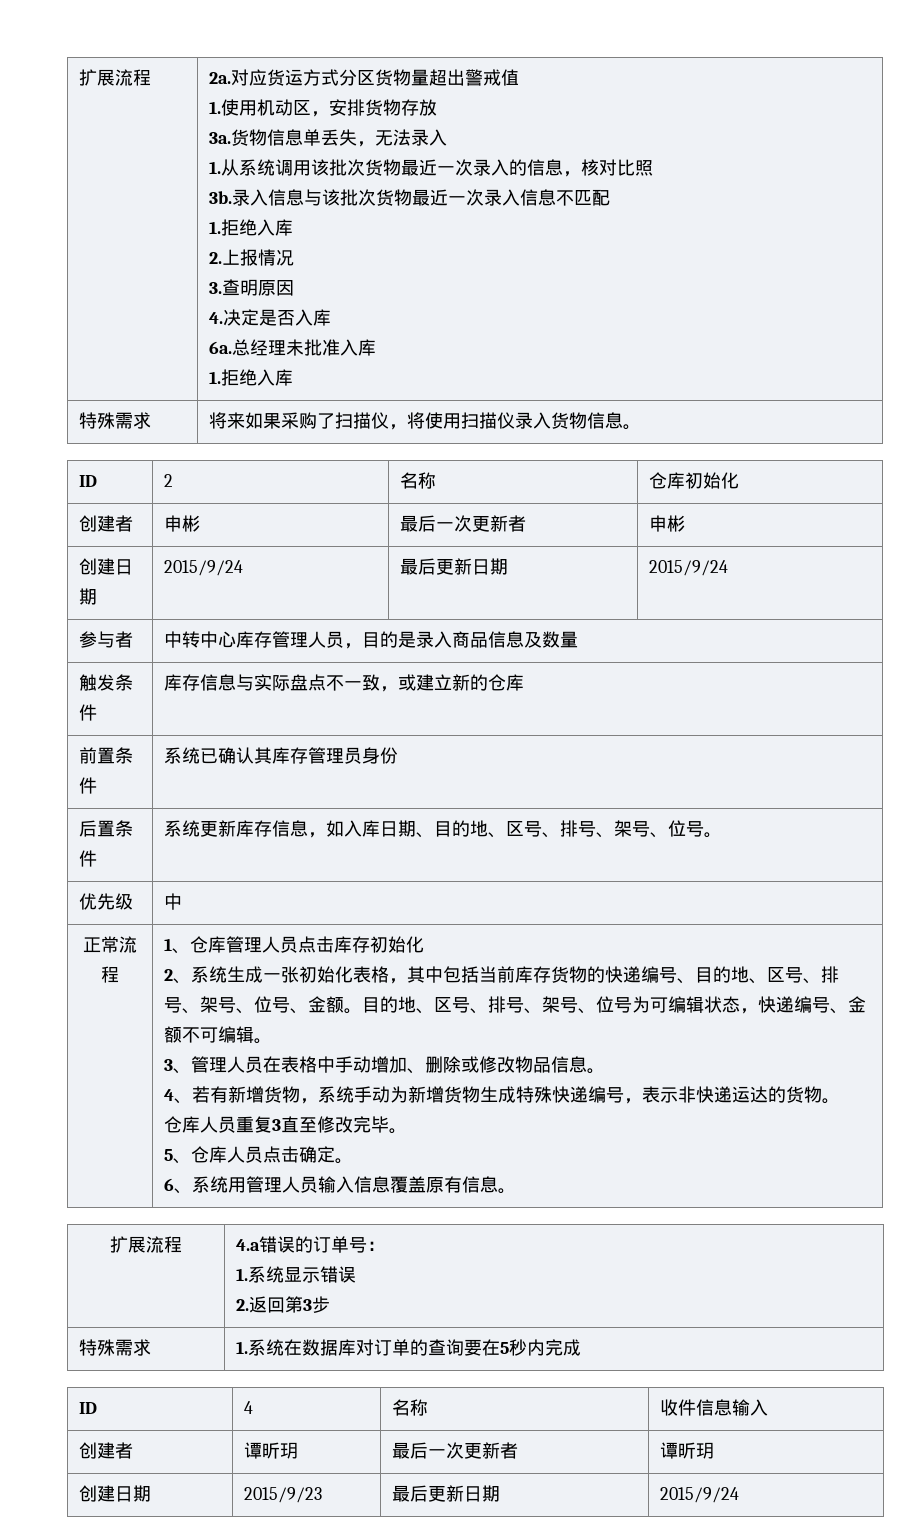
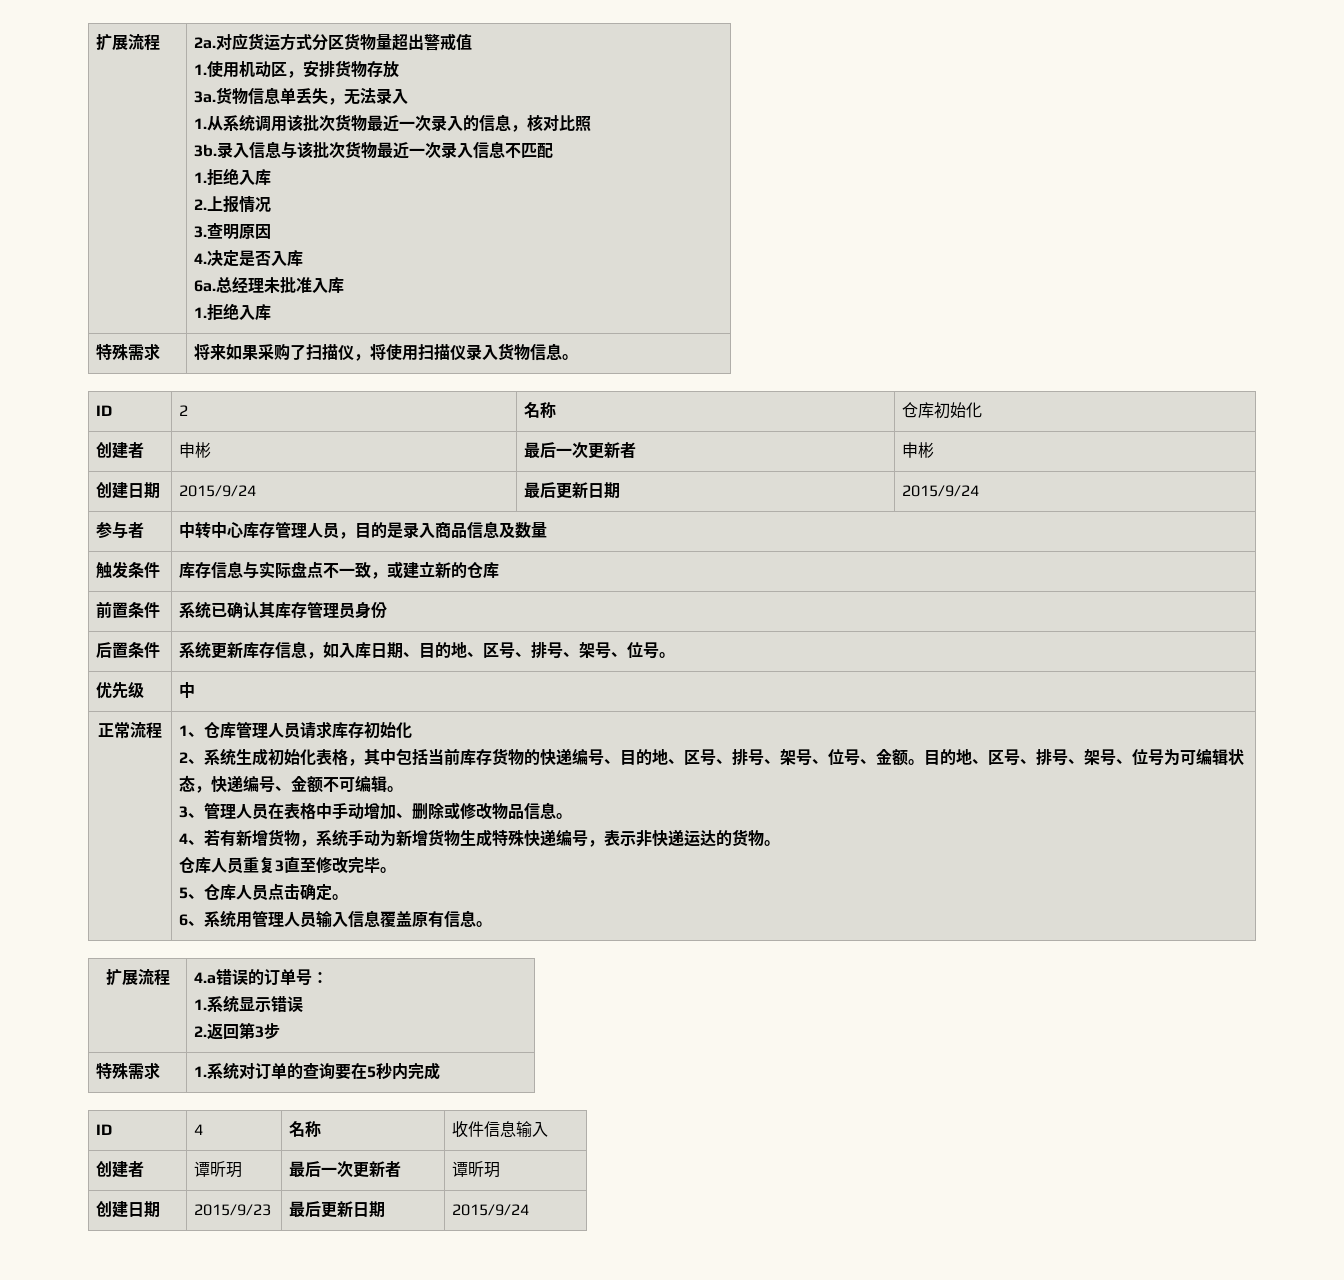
[298,936,335,953] 点击 -> [300,721,333,739] 请求
[263,966,300,983] 一张 -> (269, 757) none
[284,1339,357,1356] 在数据库 -> (240, 1071) none

